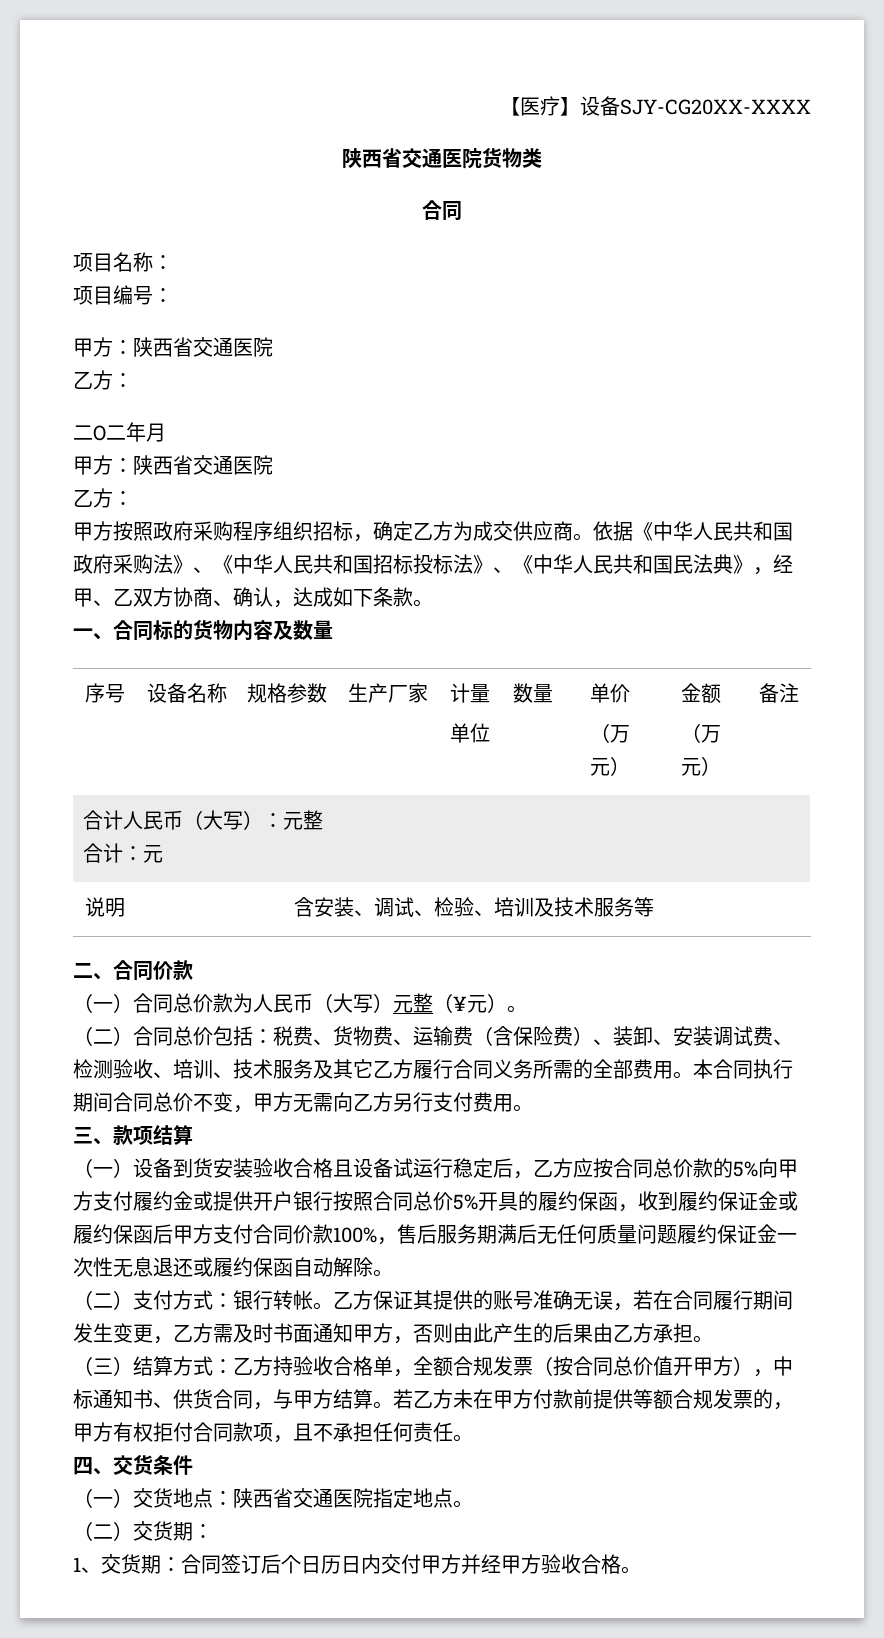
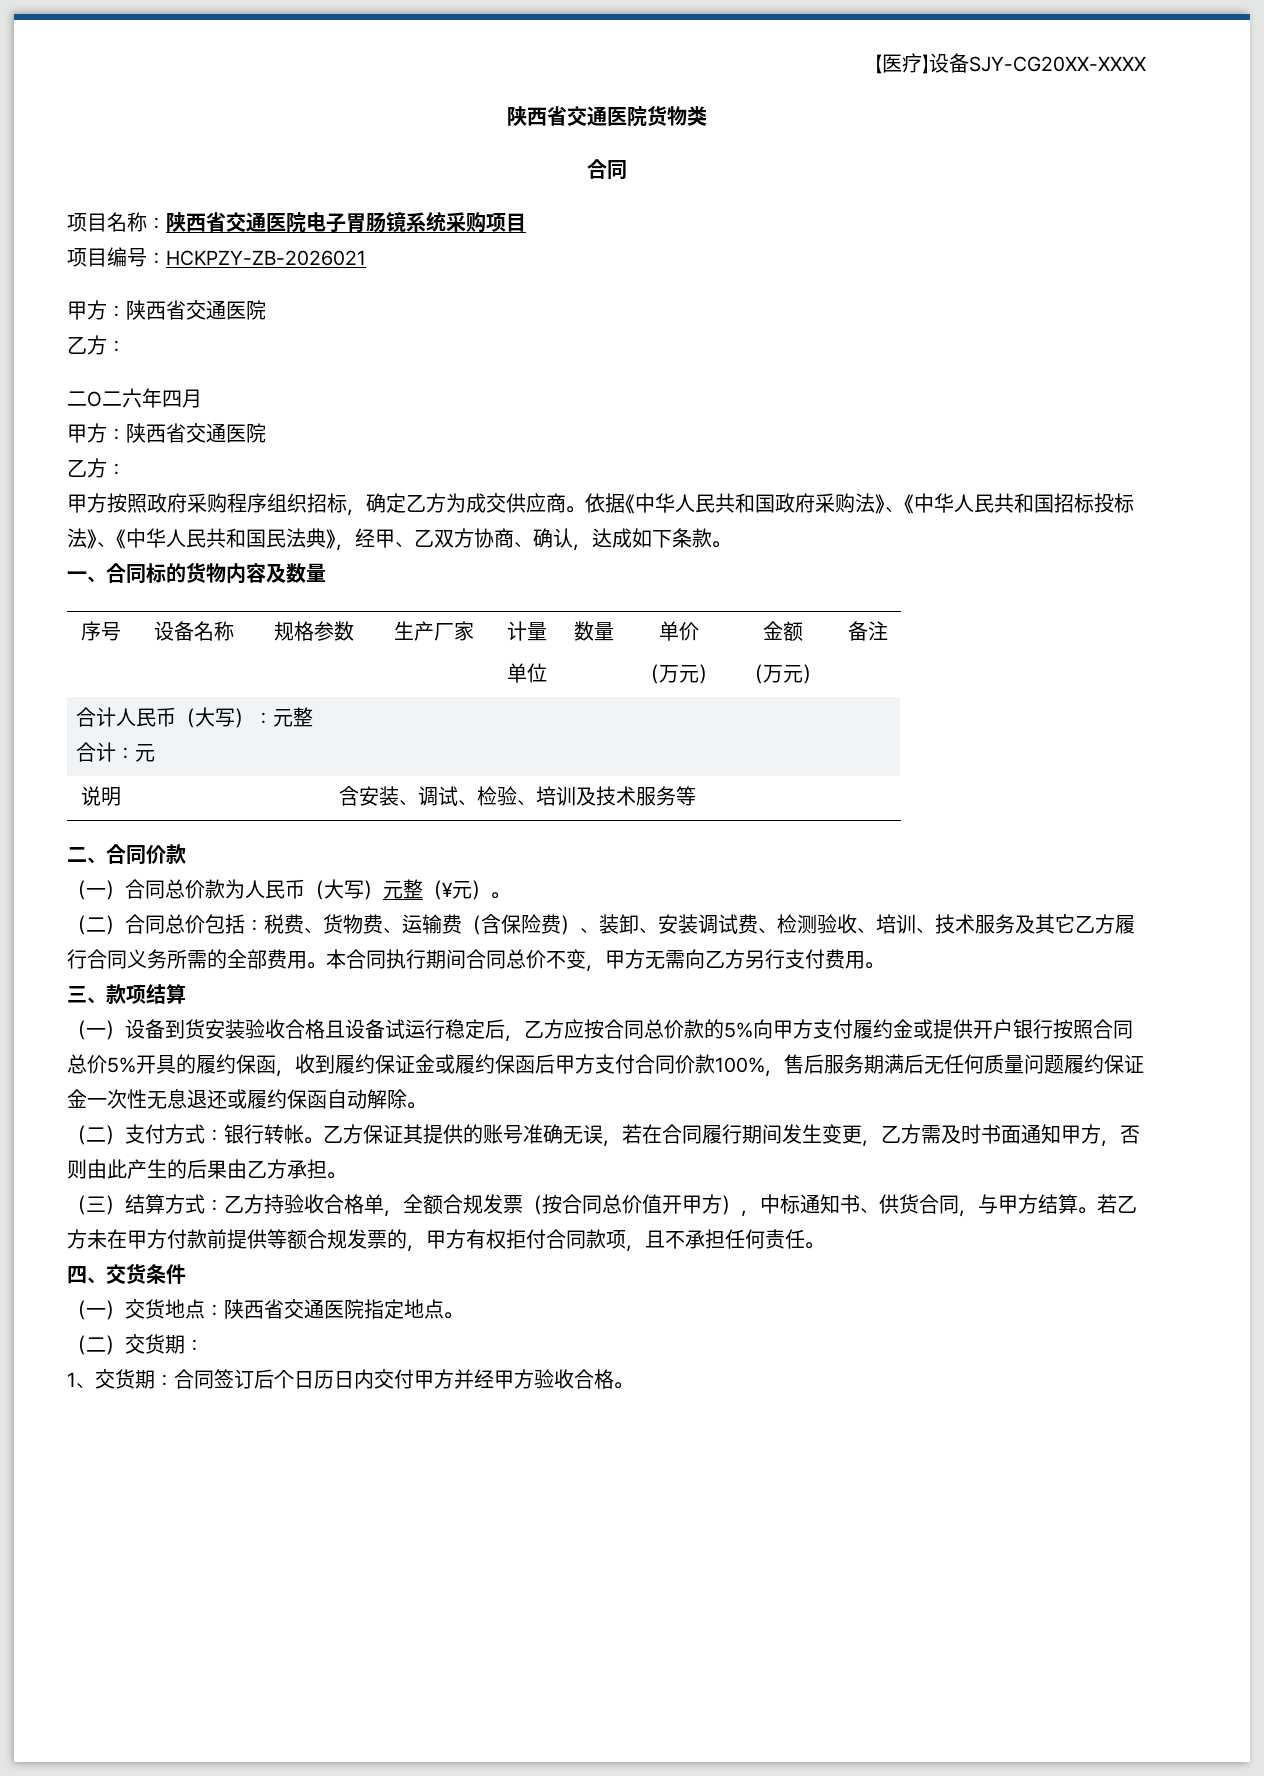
(173, 262) none -> [166,211,526,233] 陕西省交通医院电子胃肠镜系统采购项目
(173, 295) none -> [166,250,366,266] HCKPZY-ZB-2026021
[126,422,146,442] 年 -> [122,388,182,408] 六年四

